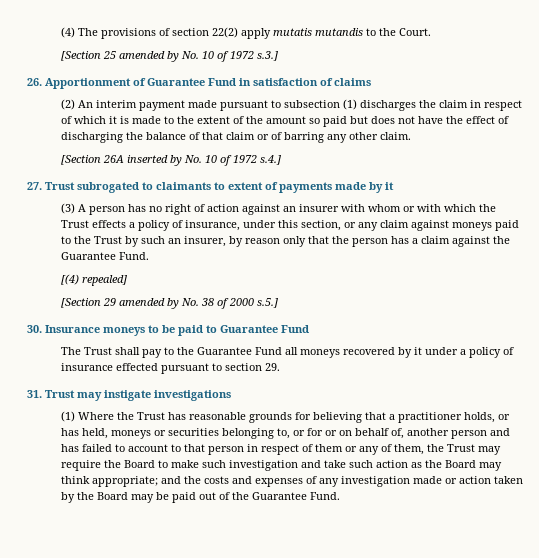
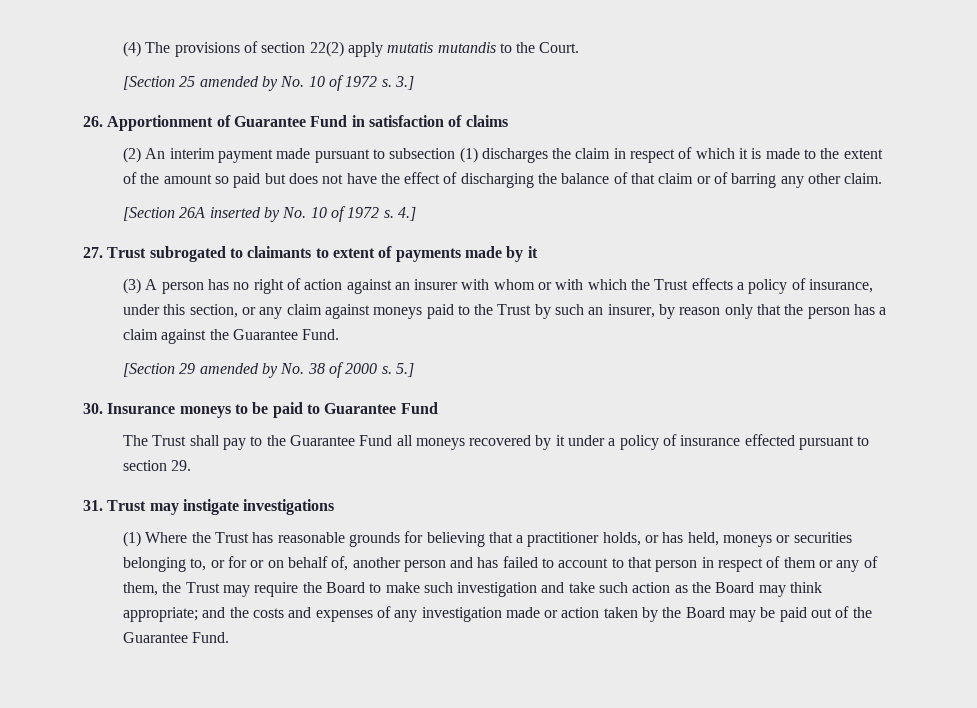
[256,51,278,61] s.3.] -> [381,76,414,90] s. 3.]
[259,155,281,165] s.4.] -> [383,207,416,221] s. 4.]
[60,274,127,286] // [(4) repealed] -> (340, 334) none
[256,298,278,308] s.5.] -> [381,363,414,377] s. 5.]

